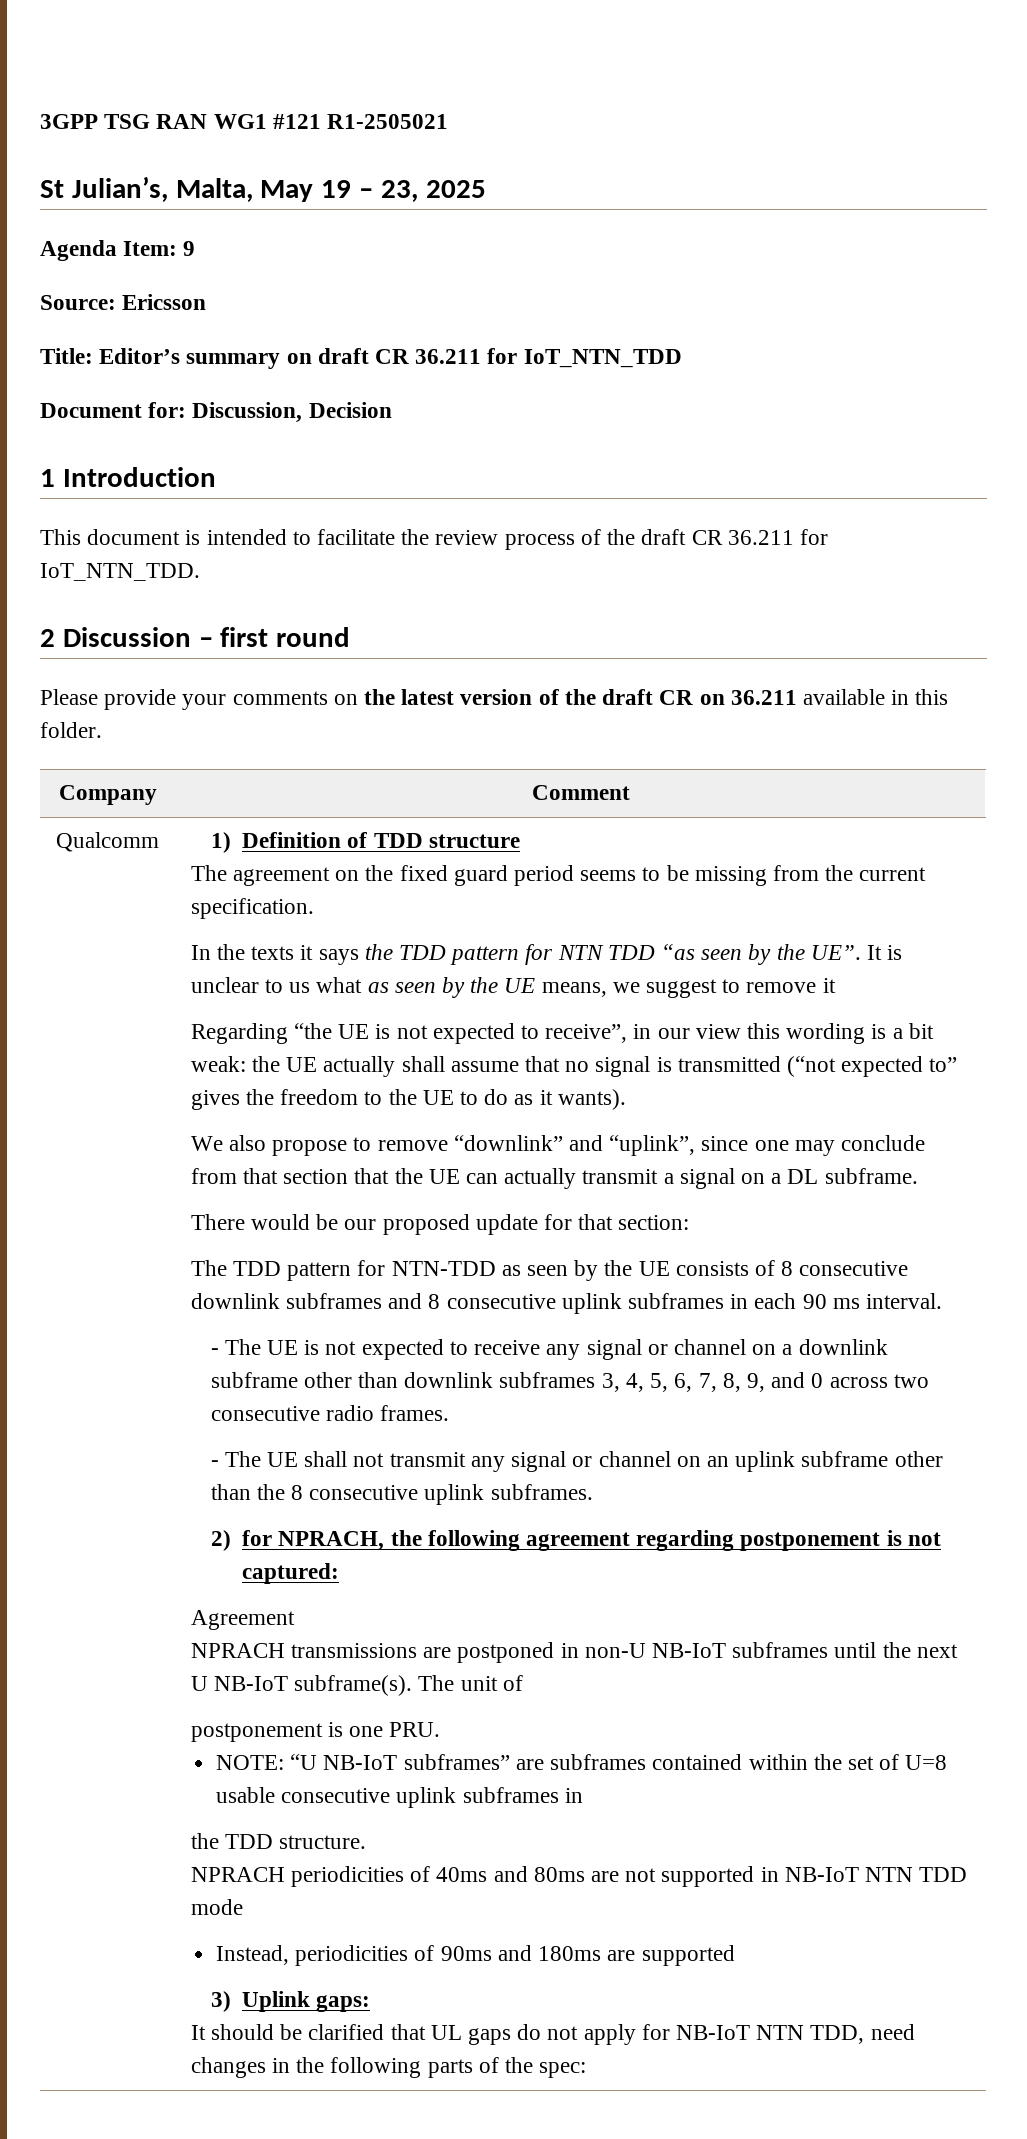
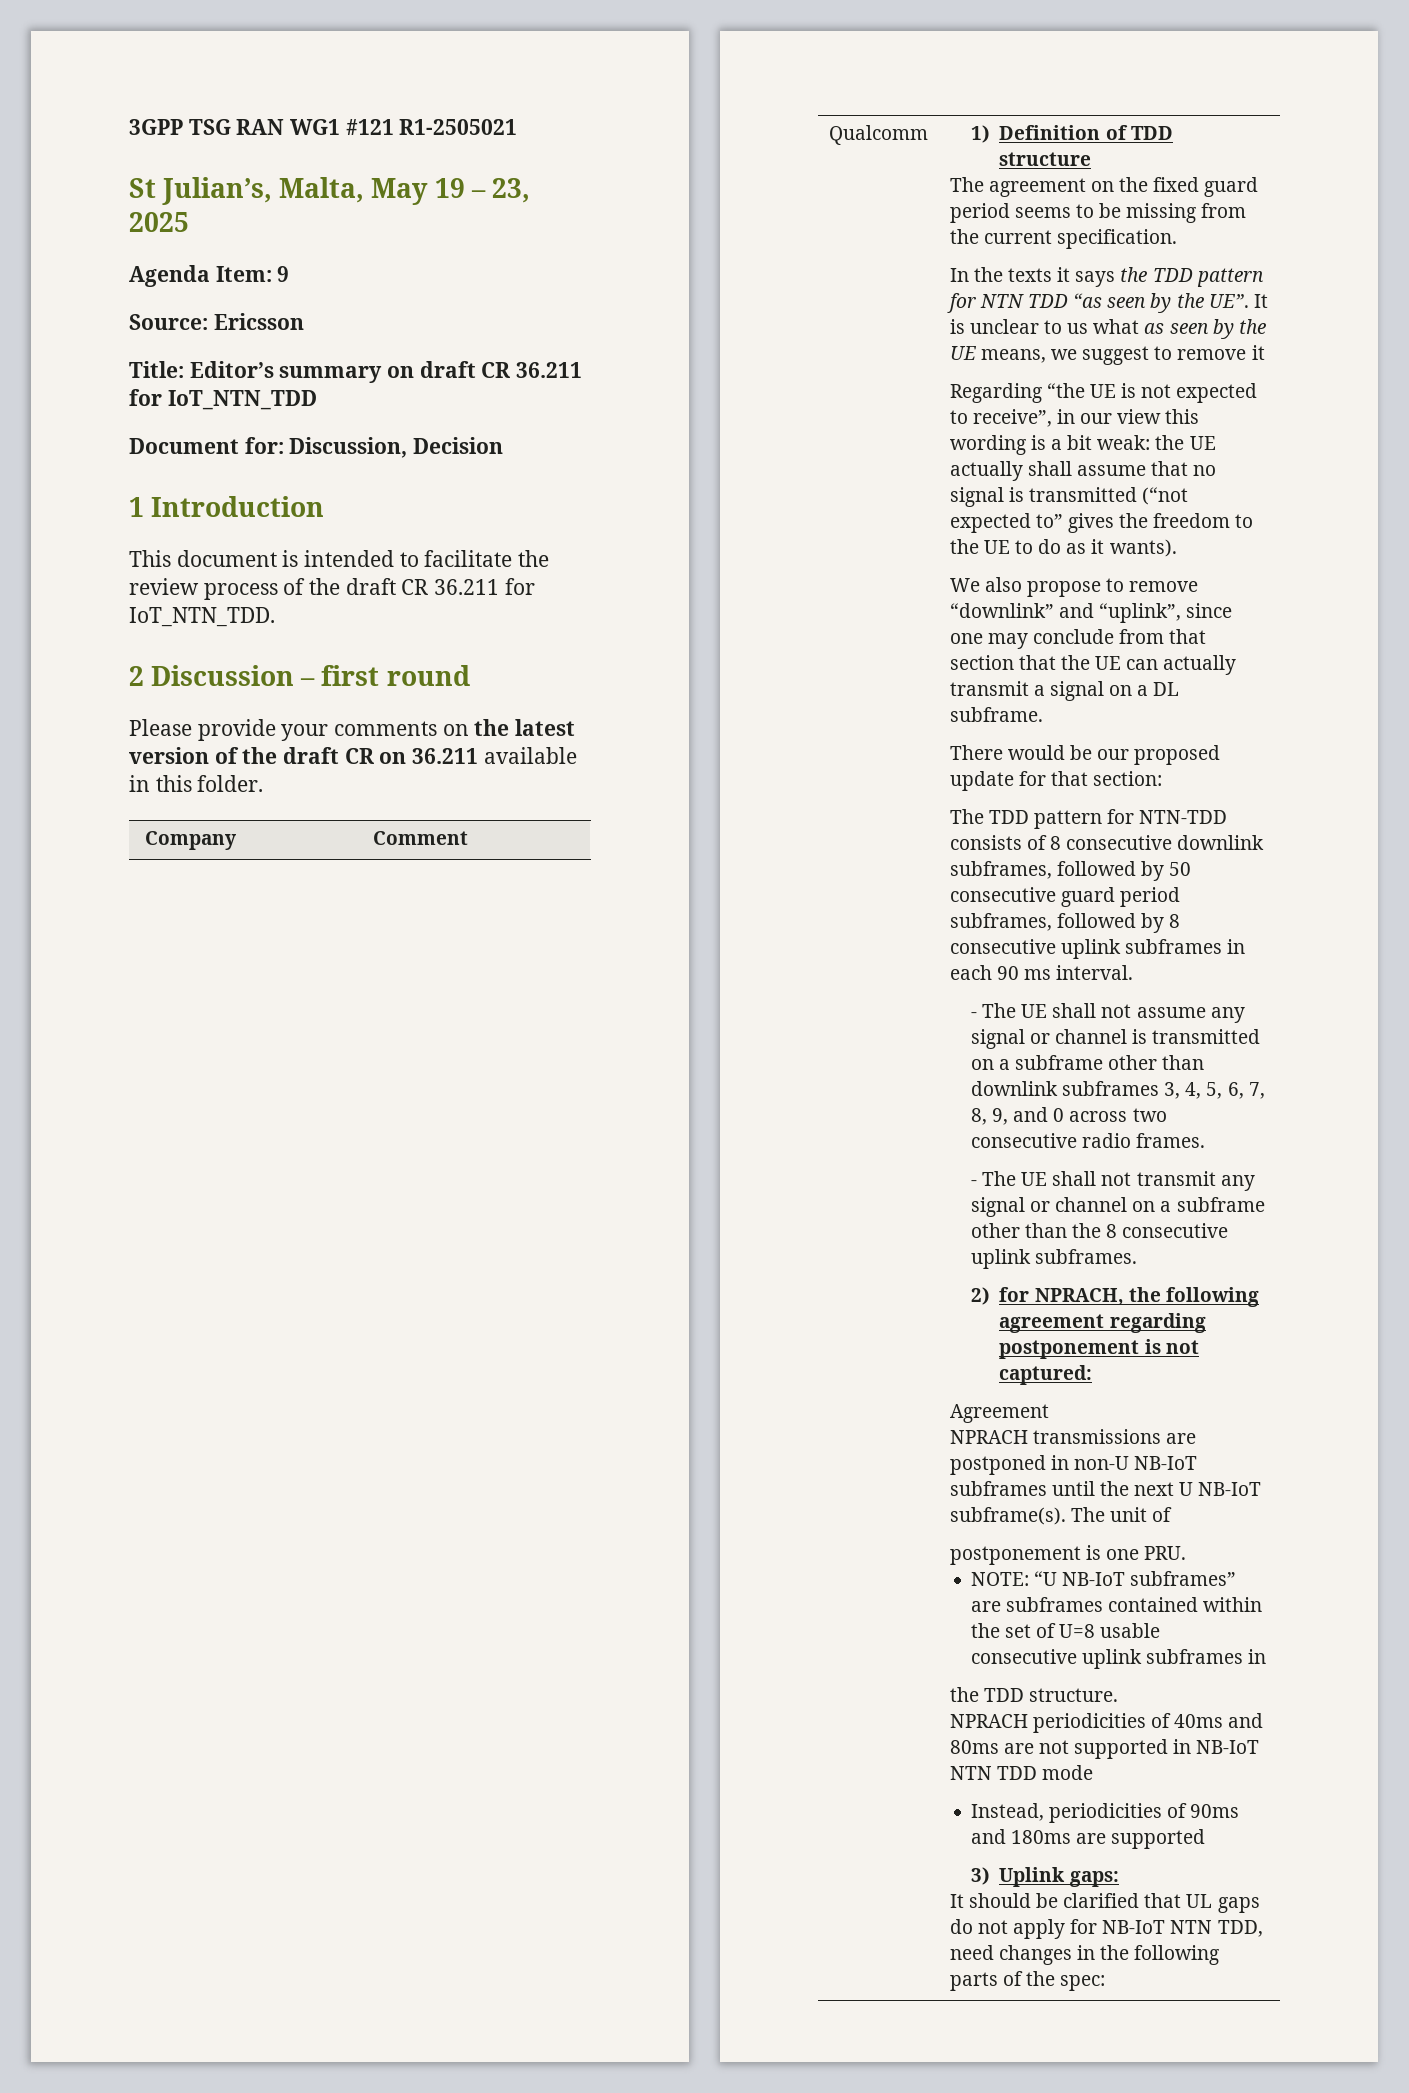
[501,1260,670,1281] as seen by the UE -> (1228, 817) none
[285,1293,423,1309] subframes and -> [949,861,1192,881] [949,887,1181,907] [949,913,1165,933] subframes, followed by 50 consecutive guard period subframes, followed by
[304,1339,888,1360] is not expected to receive any signal or channel on a downlink -> [1052,1003,1245,1023] [970,1029,1261,1049] [970,1059,1011,1070] shall not assume any signal or channel is transmitted on a
[706,1451,796,1472] an uplink -> [1160,1201,1172,1212] a

